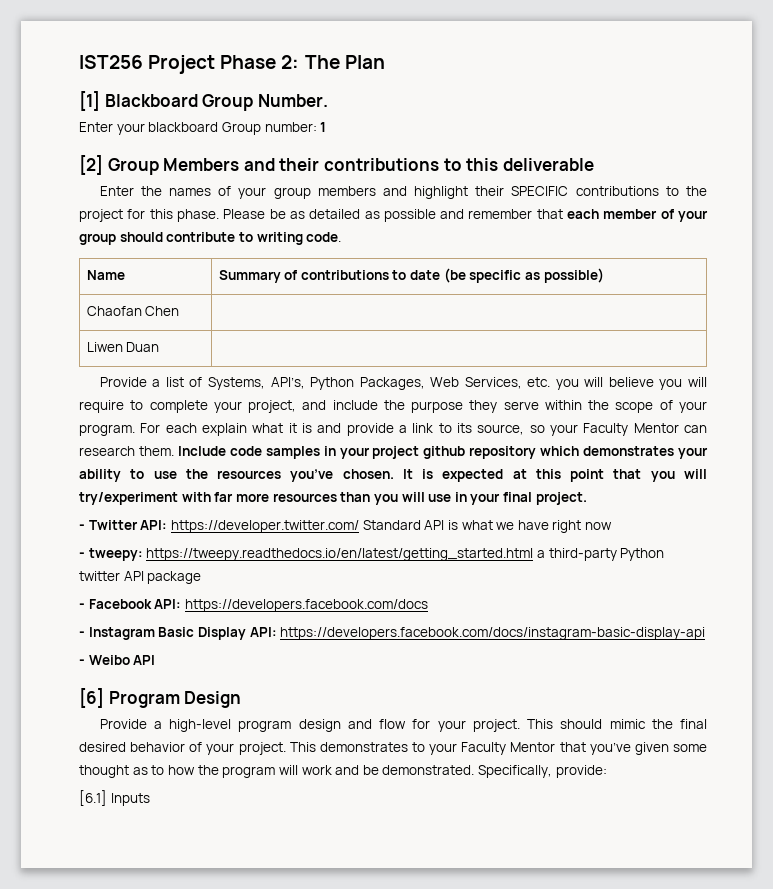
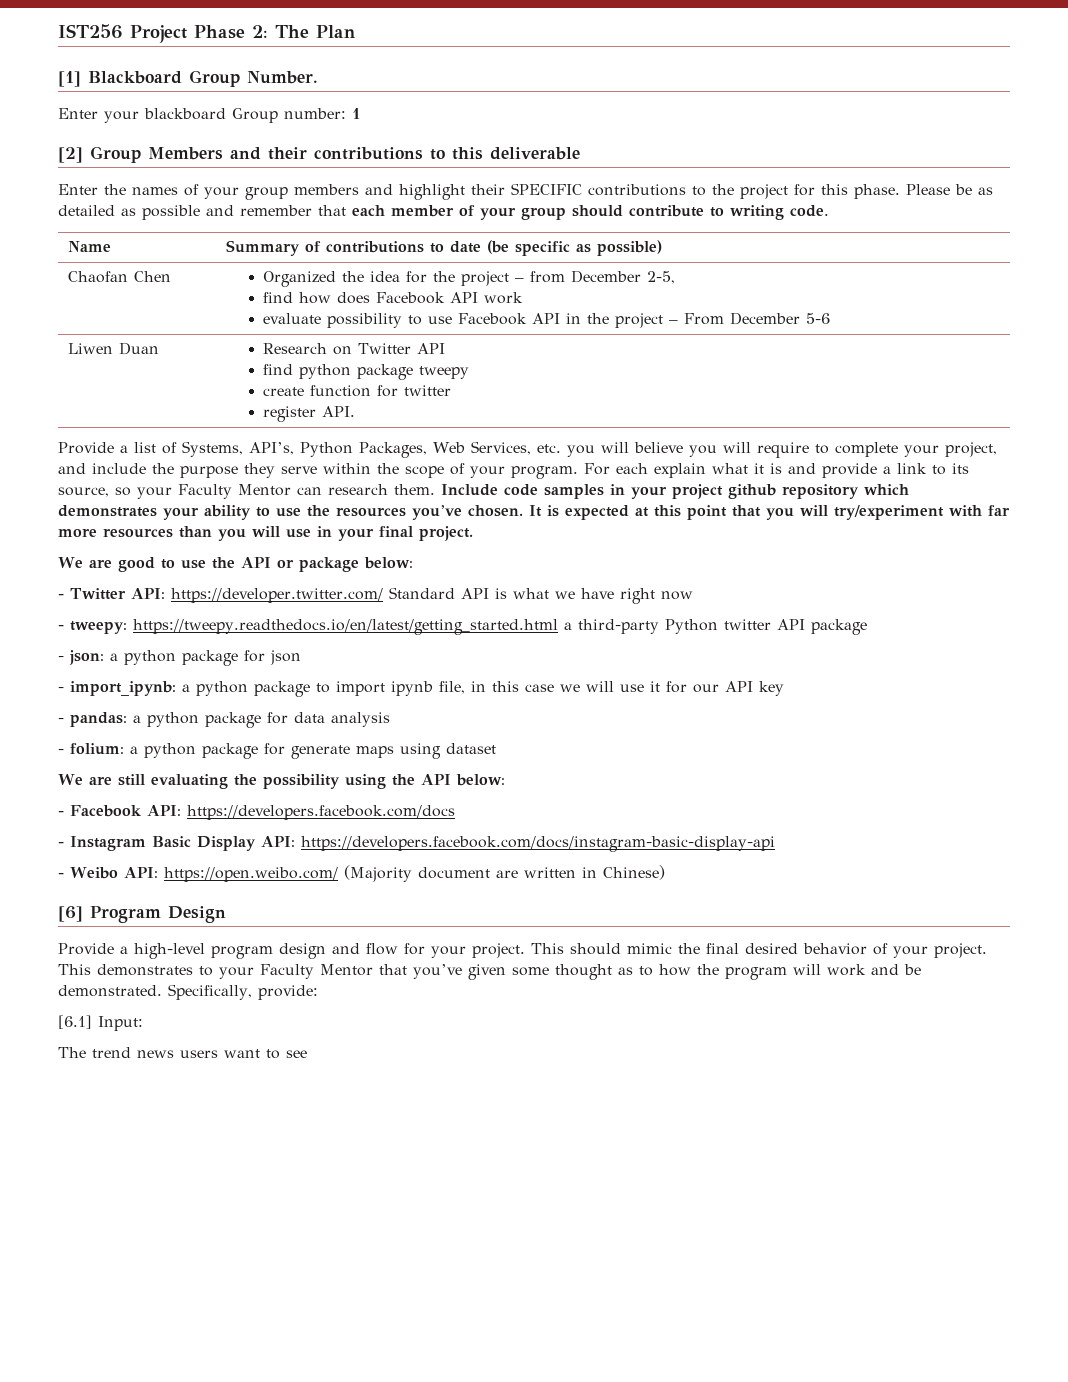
[86,342,160,352] // Liwen Duan | -> [263,270,676,287] [263,292,524,304] [263,312,831,328] [68,342,160,355] [263,343,446,355] [263,364,470,380] [263,385,452,397] [263,406,356,422] Organized the idea for the project – from December 2-5, // find how does Facebook API work // evaluate possibility to use Facebook API in the project – From December 5-6 // Liwen Duan | Research on Twitter API // find python package tweepy // create function for twitter // register API.
(587, 498) none -> [58,557,413,572] // We are good to use the API or package below:
(202, 577) none -> [58,650,301,666] [58,681,784,697] [58,712,390,728] [58,743,496,759] [58,774,505,789] // - json: a python package for json // - import_ipynb: a python package to import ipynb file, in this case we will use it for our API key // - pandas: a python package for data analysis // - folium: a python package for generate maps using dataset // We are still evaluating the possibility using the API below:
[133,655,156,665] API -> [123,865,665,882] API: https://open.weibo.com/ (Majority document are written in Chinese)
[110,793,150,806] Inputs -> [98,1016,143,1031] [58,1047,307,1059] Input: // The trend news users want to see

